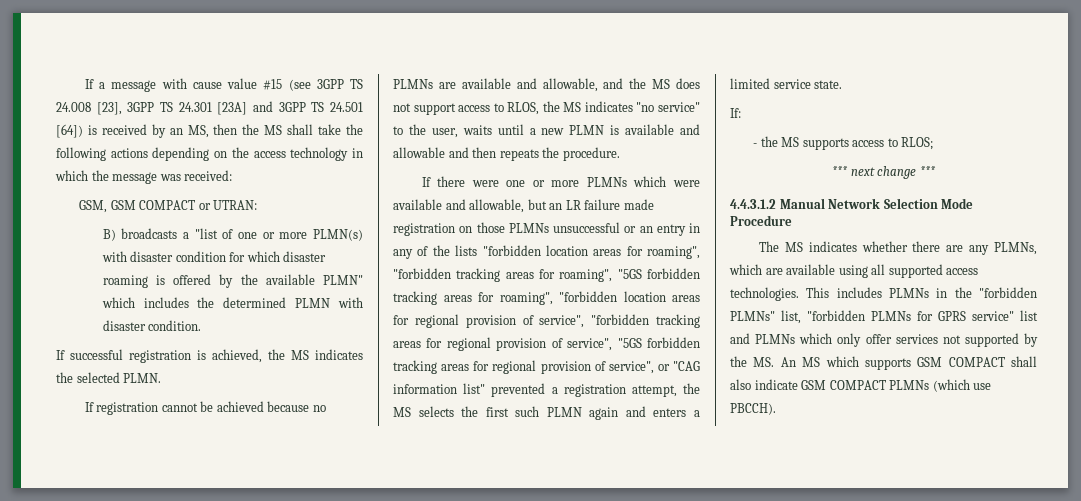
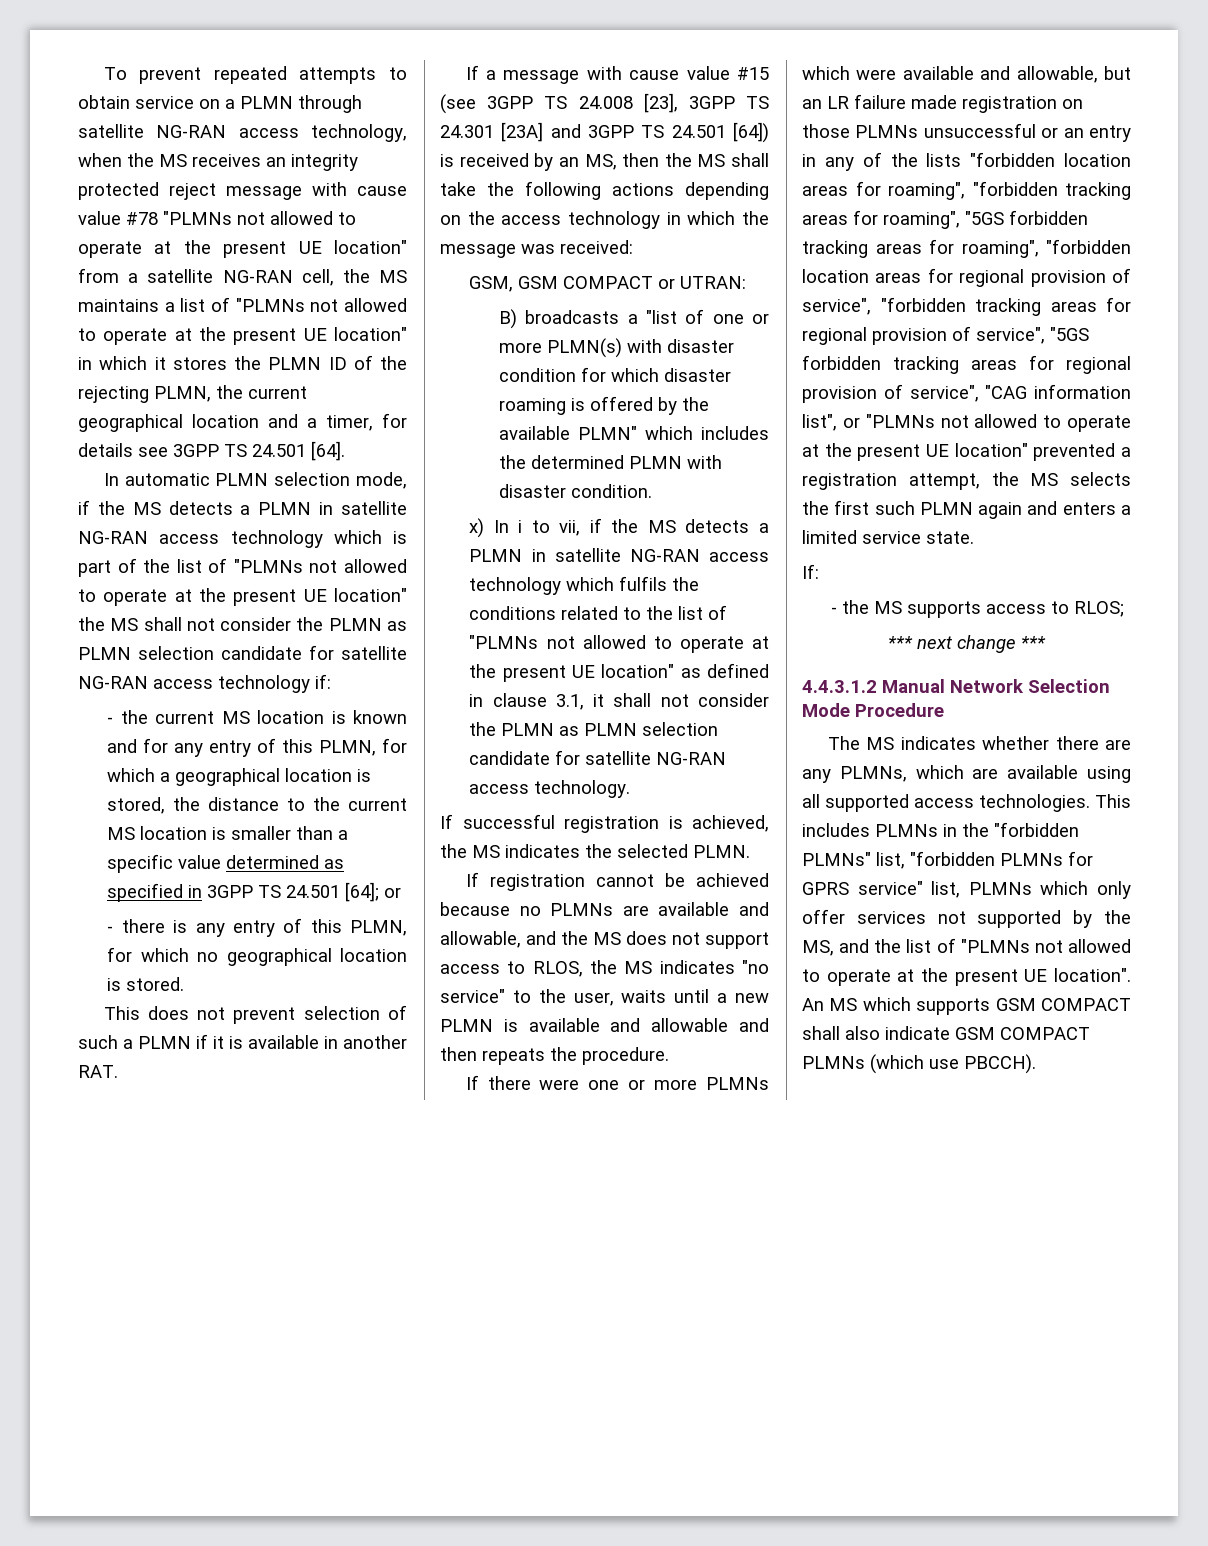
(84, 84) none -> [103,66,407,84] [78,95,362,113] [78,124,407,142] [78,153,358,171] [78,182,407,200] [78,211,356,225] [78,240,407,258] [78,268,407,286] [78,297,407,312] [78,327,407,345] [78,355,407,370] [78,385,307,403] [78,413,407,432] [78,441,345,461] [103,472,407,489] [78,500,407,515] [78,530,407,548] [78,558,407,577] [78,588,407,606] [78,617,407,631] [78,645,407,660] [78,674,331,693] [107,710,407,724] [107,738,407,757] [107,768,372,786] [107,797,407,814] [107,826,349,840] [107,854,345,873] [107,882,402,902] [107,918,407,937] [107,947,407,966] [107,977,185,991] [103,1005,407,1024] [78,1034,407,1049] [78,1065,118,1078] To prevent repeated attempts to obtain service on a PLMN through satellite NG-RAN access technology, when the MS receives an integrity protected reject message with cause value #78 "PLMNs not allowed to operate at the present UE location" from a satellite NG-RAN cell, the MS maintains a list of "PLMNs not allowed to operate at the present UE location" in which it stores the PLMN ID of the rejecting PLMN, the current geographical location and a timer, for details see 3GPP TS 24.501 [64]. // In automatic PLMN selection mode, if the MS detects a PLMN in satellite NG-RAN access technology which is part of the list of "PLMNs not allowed to operate at the present UE location" the MS shall not consider the PLMN as PLMN selection candidate for satellite NG-RAN access technology if: // - the current MS location is known and for any entry of this PLMN, for which a geographical location is stored, the distance to the current MS location is smaller than a specific value determined as specified in 3GPP TS 24.501 [64]; or // - there is any entry of this PLMN, for which no geographical location is stored. // This does not prevent selection of such a PLMN if it is available in another RAT. //
(202, 325) none -> [469,518,769,538] [469,548,769,562] [469,576,700,595] [469,605,728,620] [469,635,769,653] [469,663,769,682] [469,693,769,710] [469,722,719,736] [469,750,727,765] [469,780,631,798] // x) In i to vii, if the MS detects a PLMN in satellite NG-RAN access technology which fulfils the conditions related to the list of "PLMNs not allowed to operate at the present UE location" as defined in clause 3.1, it shall not consider the PLMN as PLMN selection candidate for satellite NG-RAN access technology.
[657,364,670,371] or -> (979, 393) none
[463,383,486,394] list" -> [802,414,1131,432] [802,443,1028,461] list", or "PLMNs not allowed to operate at the present UE location"
[1020,310,1038,321] [730,333,750,344] list and -> [931,881,961,898] list,
[753,357,775,367] MS. -> [802,938,1131,956] [802,968,1131,986] MS, and the list of "PLMNs not allowed to operate at the present UE location".

